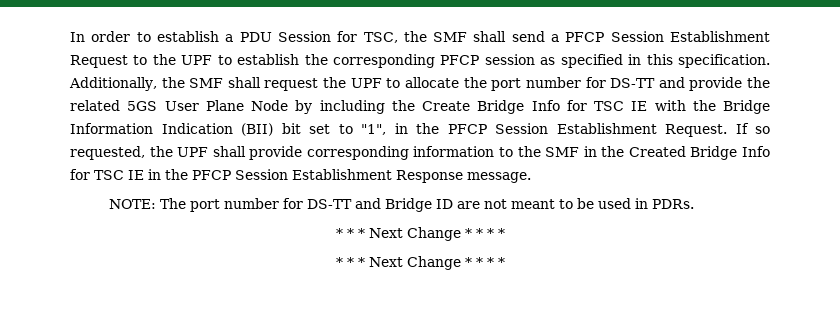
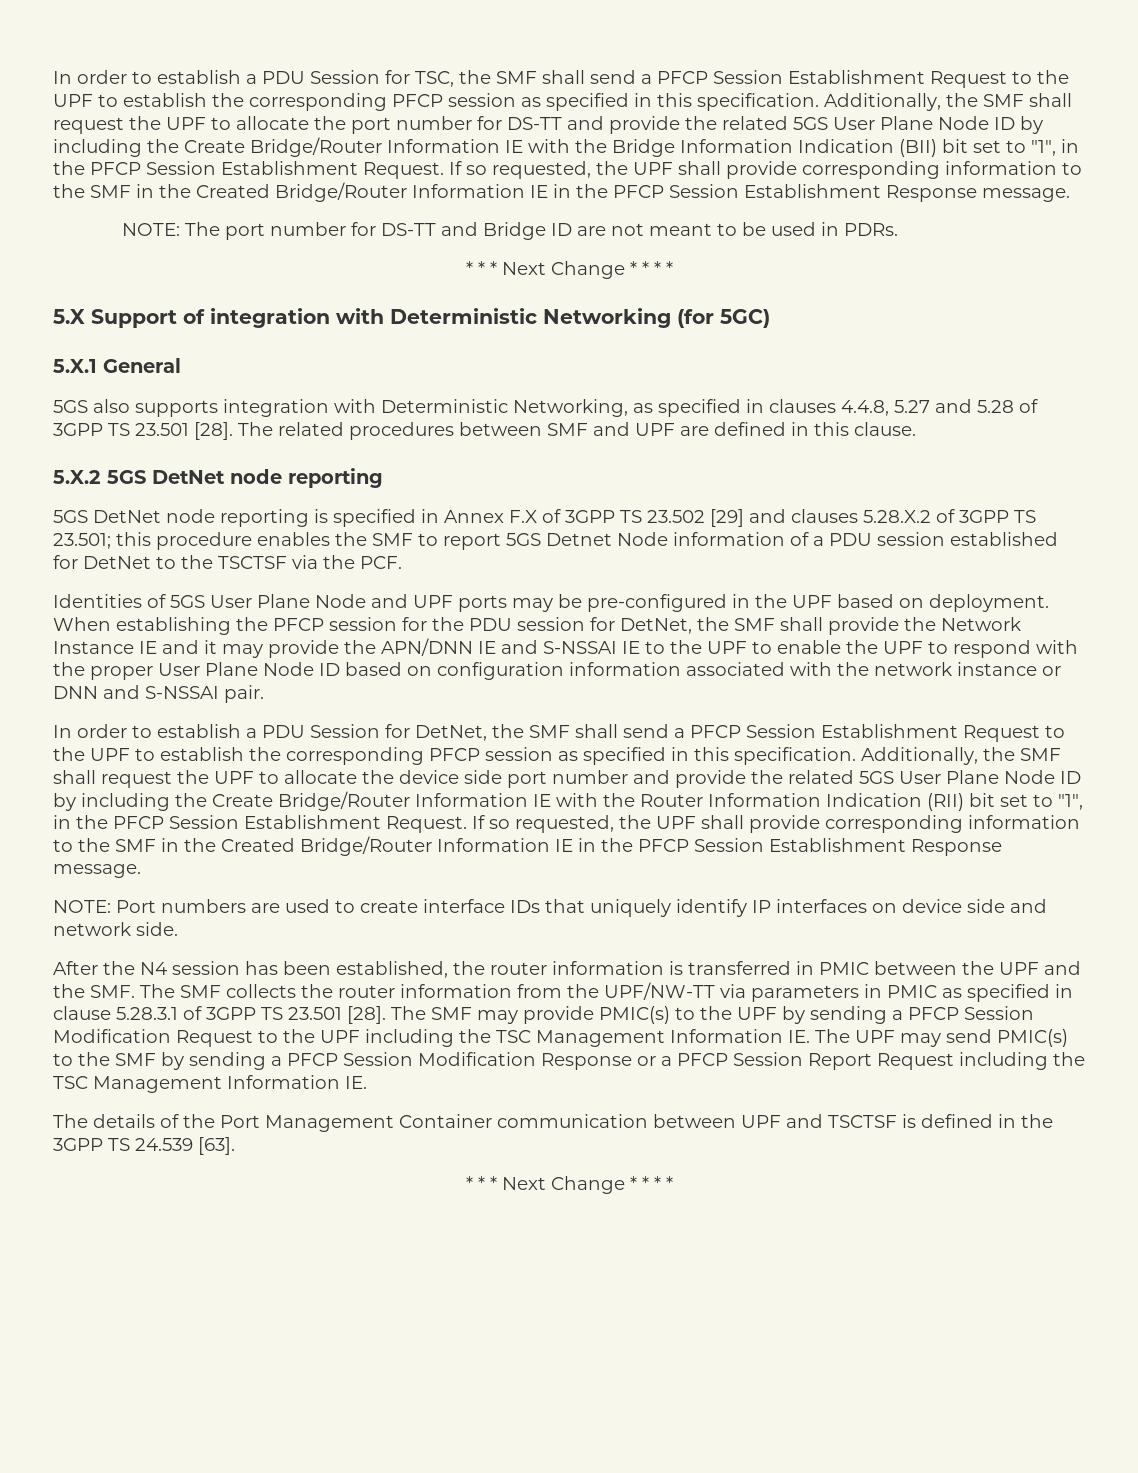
[295,100,624,114] by including the Create Bridge Info for TSC -> [994,116,1043,134] [53,137,500,157] ID by including the Create Bridge/Router Information
[690,146,770,160] [70,169,124,180] Bridge Info for TSC -> [275,182,525,202] Bridge/Router Information
(505, 233) none -> [53,308,770,328] [53,358,181,373] [53,399,1038,417] [53,422,916,440] [53,468,383,488] [53,509,1036,527] [53,532,1058,550] [53,555,402,569] [53,594,1049,612] [53,617,1021,635] [53,638,1078,658] [53,662,1061,680] [53,685,264,703] [53,724,1065,742] [53,747,1061,765] [53,770,1081,788] [53,791,1083,811] [53,815,1080,833] [53,836,1002,856] [53,864,141,878] [53,899,1047,917] [53,922,178,936] [53,961,1081,978] [53,982,1073,1002] [53,1006,1034,1024] [53,1029,1068,1047] [53,1052,1085,1070] [53,1075,367,1093] [53,1114,1053,1132] [53,1137,235,1155] // 5.X Support of integration with Deterministic Networking (for 5GC) // 5.X.1 General // 5GS also supports integration with Deterministic Networking, as specified in clauses 4.4.8, 5.27 and 5.28 of 3GPP TS 23.501 [28]. The related procedures between SMF and UPF are defined in this clause. // 5.X.2 5GS DetNet node reporting // 5GS DetNet node reporting is specified in Annex F.X of 3GPP TS 23.502 [29] and clauses 5.28.X.2 of 3GPP TS 23.501; this procedure enables the SMF to report 5GS Detnet Node information of a PDU session established for DetNet to the TSCTSF via the PCF. // Identities of 5GS User Plane Node and UPF ports may be pre-configured in the UPF based on deployment. When establishing the PFCP session for the PDU session for DetNet, the SMF shall provide the Network Instance IE and it may provide the APN/DNN IE and S-NSSAI IE to the UPF to enable the UPF to respond with the proper User Plane Node ID based on configuration information associated with the network instance or DNN and S-NSSAI pair. // In order to establish a PDU Session for DetNet, the SMF shall send a PFCP Session Establishment Request to the UPF to establish the corresponding PFCP session as specified in this specification. Additionally, the SMF shall request the UPF to allocate the device side port number and provide the related 5GS User Plane Node ID by including the Create Bridge/Router Information IE with the Router Information Indication (RII) bit set to "1", in the PFCP Session Establishment Request. If so requested, the UPF shall provide corresponding information to the SMF in the Created Bridge/Router Information IE in the PFCP Session Establishment Response message. // NOTE: Port numbers are used to create interface IDs that uniquely identify IP interfaces on device side and network side. // After the N4 session has been established, the router information is transferred in PMIC between the UPF and the SMF. The SMF collects the router information from the UPF/NW-TT via parameters in PMIC as specified in clause 5.28.3.1 of 3GPP TS 23.501 [28]. The SMF may provide PMIC(s) to the UPF by sending a PFCP Session Modification Request to the UPF including the TSC Management Information IE. The UPF may send PMIC(s) to the SMF by sending a PFCP Session Modification Response or a PFCP Session Report Request including the TSC Management Information IE. // The details of the Port Management Container communication between UPF and TSCTSF is defined in the 3GPP TS 24.539 [63].

